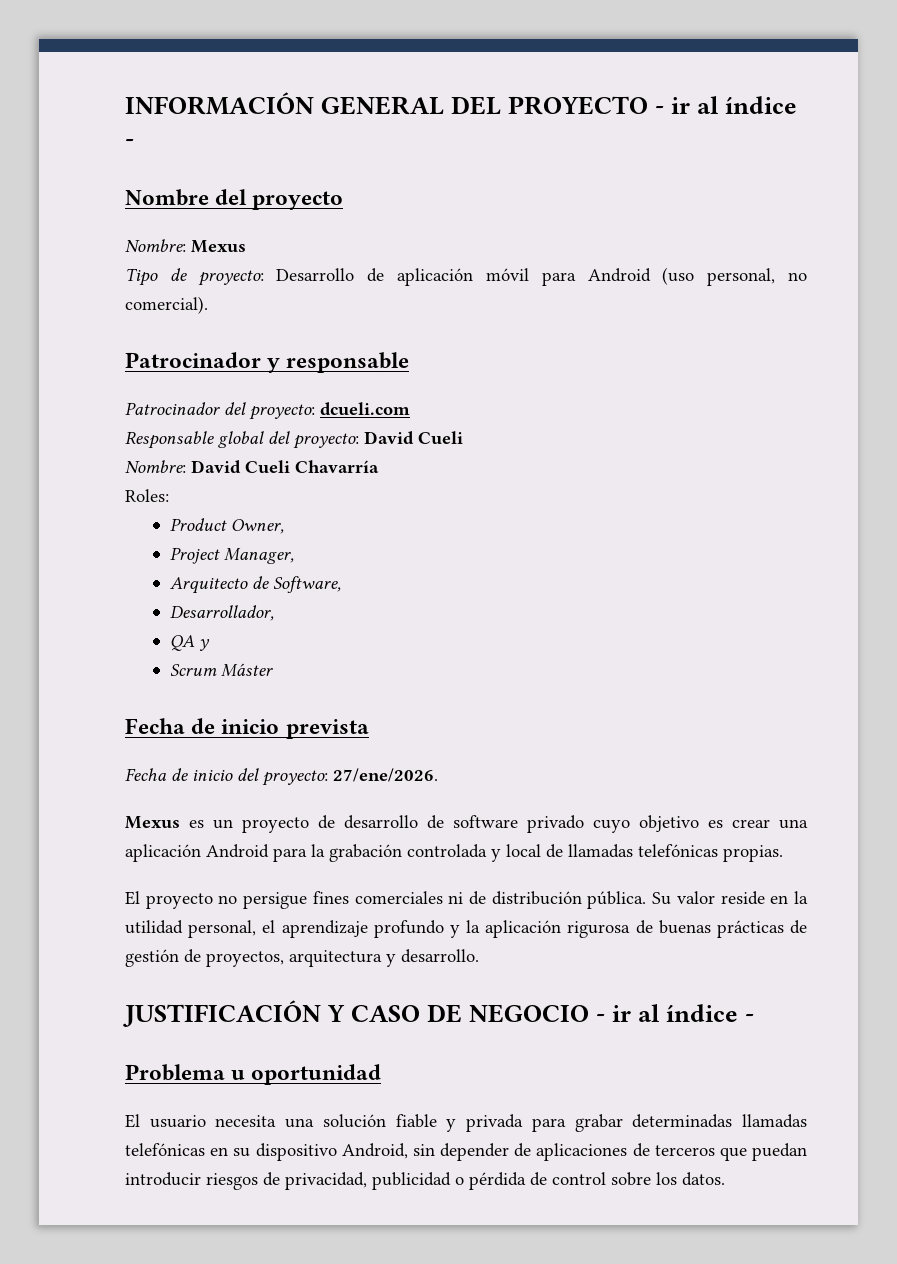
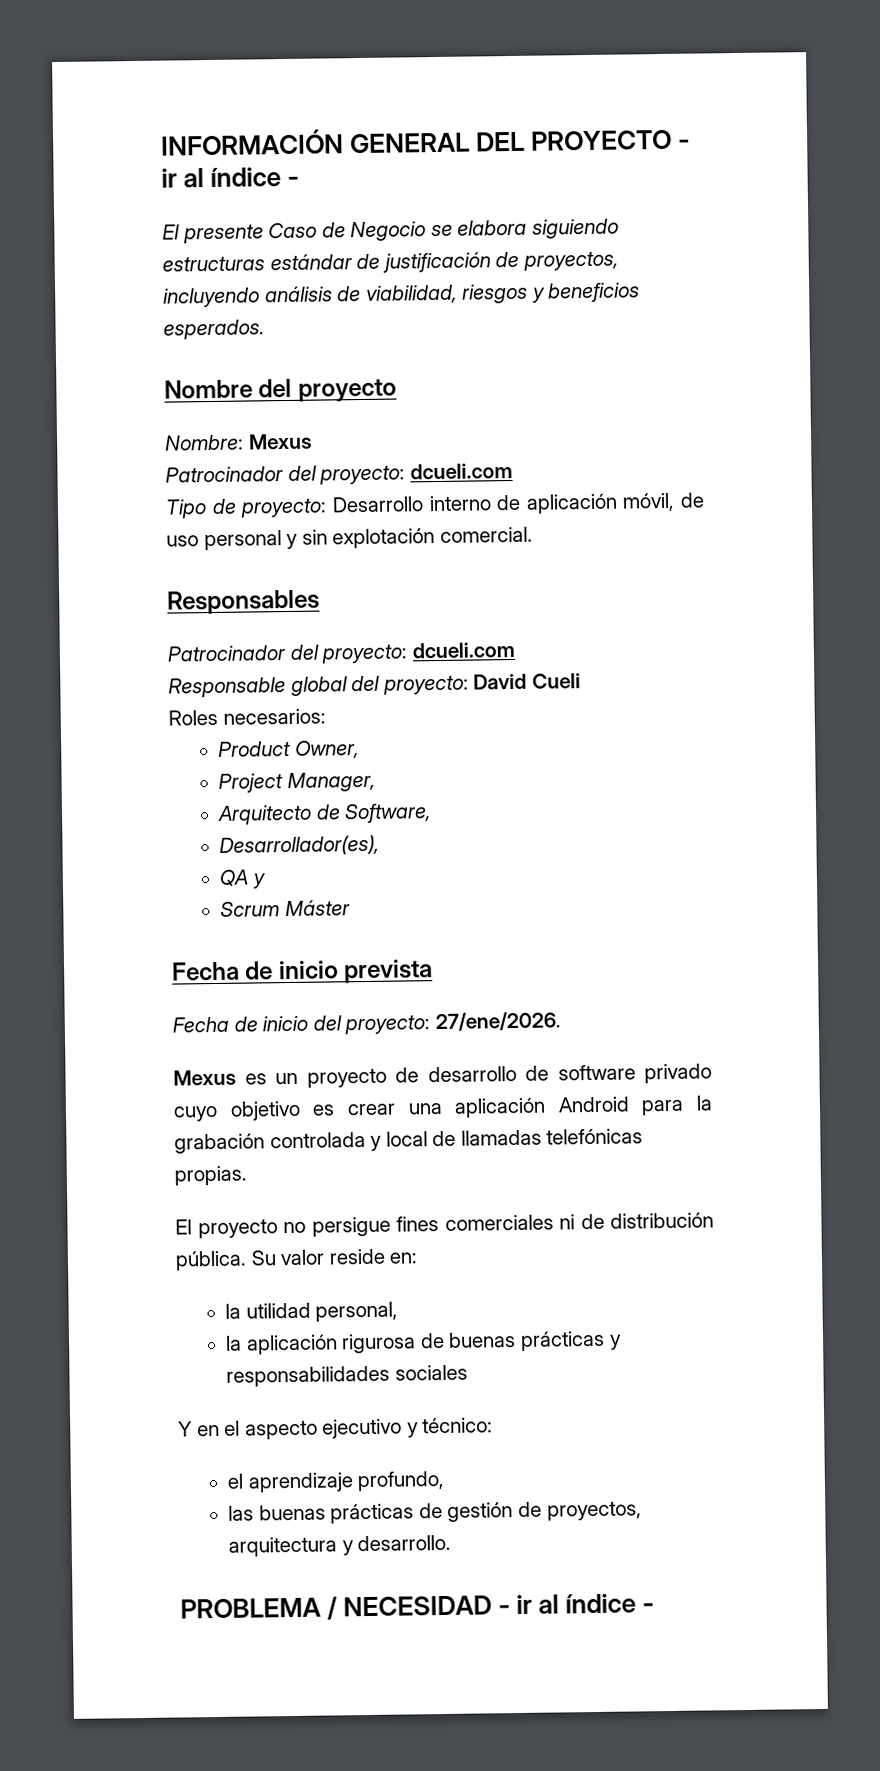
(134, 143) none -> [162,218,619,244] [162,251,619,273] [163,282,641,308] [163,319,265,340] // El presente Caso de Negocio se elabora siguiendo estructuras estándar de justificación de proyectos, incluyendo análisis de viabilidad, riesgos y beneficios esperados.
(246, 246) none -> [165,463,513,485] // Patrocinador del proyecto: dcueli.com
(355, 274) none -> [428,495,492,512] interno
[485,267,808,286] [125,296,208,314] [125,352,410,373] móvil para Android (uso personal, no comercial). // Patrocinador y responsable -> [622,492,705,512] [166,526,533,551] [167,589,320,615] móvil, de uso personal y sin explotación comercial. // Responsables
[125,460,379,474] [125,489,169,502] Nombre: David Cueli Chavarría // Roles: -> [168,708,326,726] Roles necesarios:
[169,605,274,621] Desarrollador, -> [219,834,381,856] Desarrollador(es),
[770,895,789,904] en -> [389,1252,419,1264] en: //
[262,920,460,938] el aprendizaje profundo y -> (399, 1311) //
(784, 929) none -> [608,1334,622,1350] [226,1364,468,1387] [178,1417,494,1440] [227,1470,446,1493] [228,1503,415,1524] y responsabilidades sociales // Y en el aspecto ejecutivo y técnico: // el aprendizaje profundo, // las buenas prácticas
[123,1000,755,1027] [125,1064,382,1085] [125,1114,808,1132] [125,1143,807,1161] [125,1172,725,1190] JUSTIFICACIÓN Y CASO DE NEGOCIO - ir al índice - // Problema u oportunidad // El usuario necesita una solución fiable y privada para grabar determinadas llamadas telefónicas en su dispositivo Android, sin depender de aplicaciones de terceros que puedan introducir riesgos de privacidad, publicidad o pérdida de control sobre los datos. -> [180,1593,655,1620] PROBLEMA / NECESIDAD - ir al índice -

